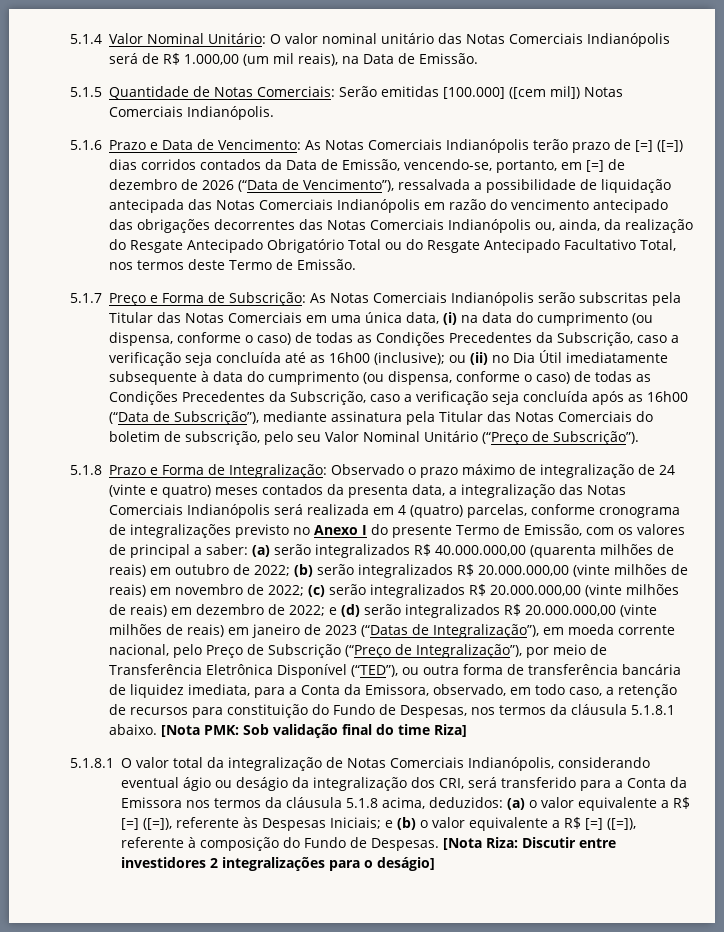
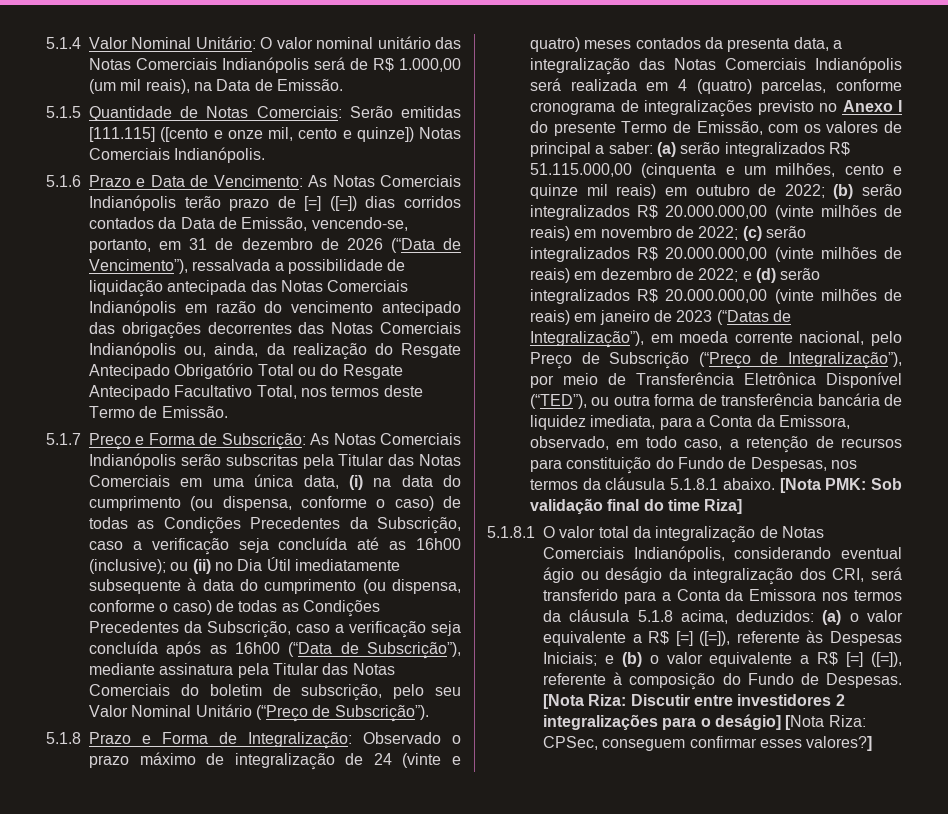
[443,86,580,99] [100.000] ([cem mil]) -> [89,127,414,142] [111.115] ([cento e onze mil, cento e quinze])
[586,160,604,172] [=] -> [189,238,208,250] 31
[435,544,674,558] 40.000.000,00 (quarenta milhões de -> [530,163,902,178] [530,184,608,199] 51.115.000,00 (cinquenta e um milhões, cento e quinze mil
(435, 864) none -> [785,715,866,730] [543,736,873,751] [Nota Riza: CPSec, conseguem confirmar esses valores?]

